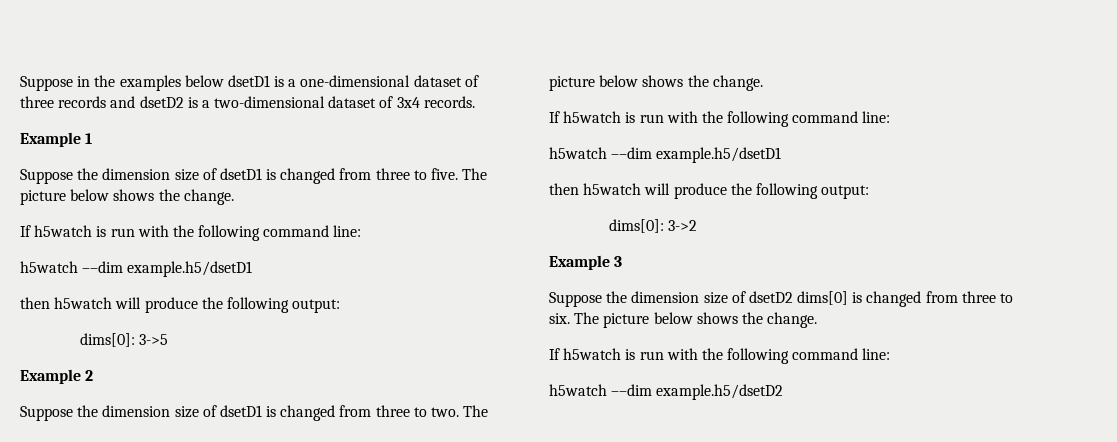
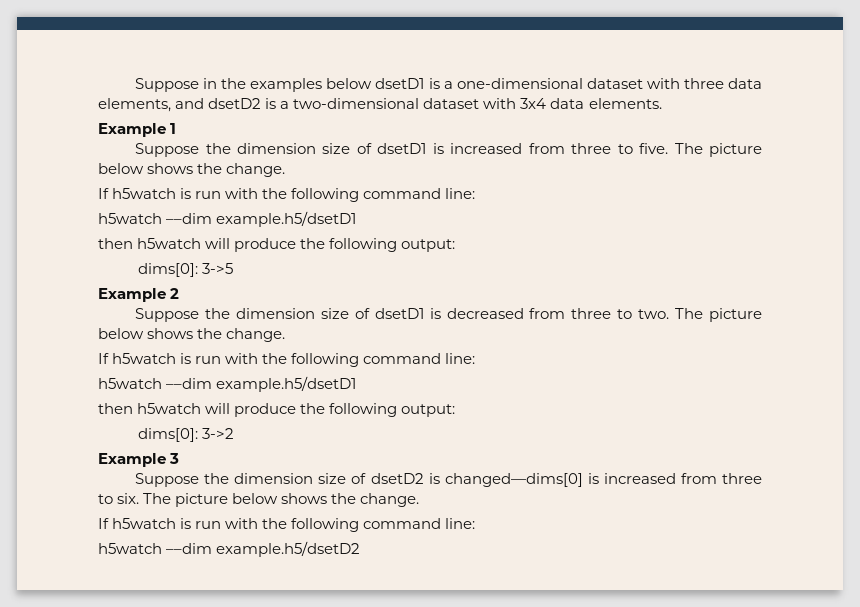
[464,75,479,87] [20,96,107,108] of three records -> [646,78,762,89] [98,98,171,112] with three data elements,
[379,96,475,108] of 3x4 records. -> [483,98,662,109] with 3x4 data elements.
[280,168,336,184] changed -> [450,143,523,154] increased
[280,405,336,421] changed -> [446,308,524,319] decreased
[797,291,922,307] dims[0] is changed -> [428,473,676,487] is changed—dims[0] is increased

